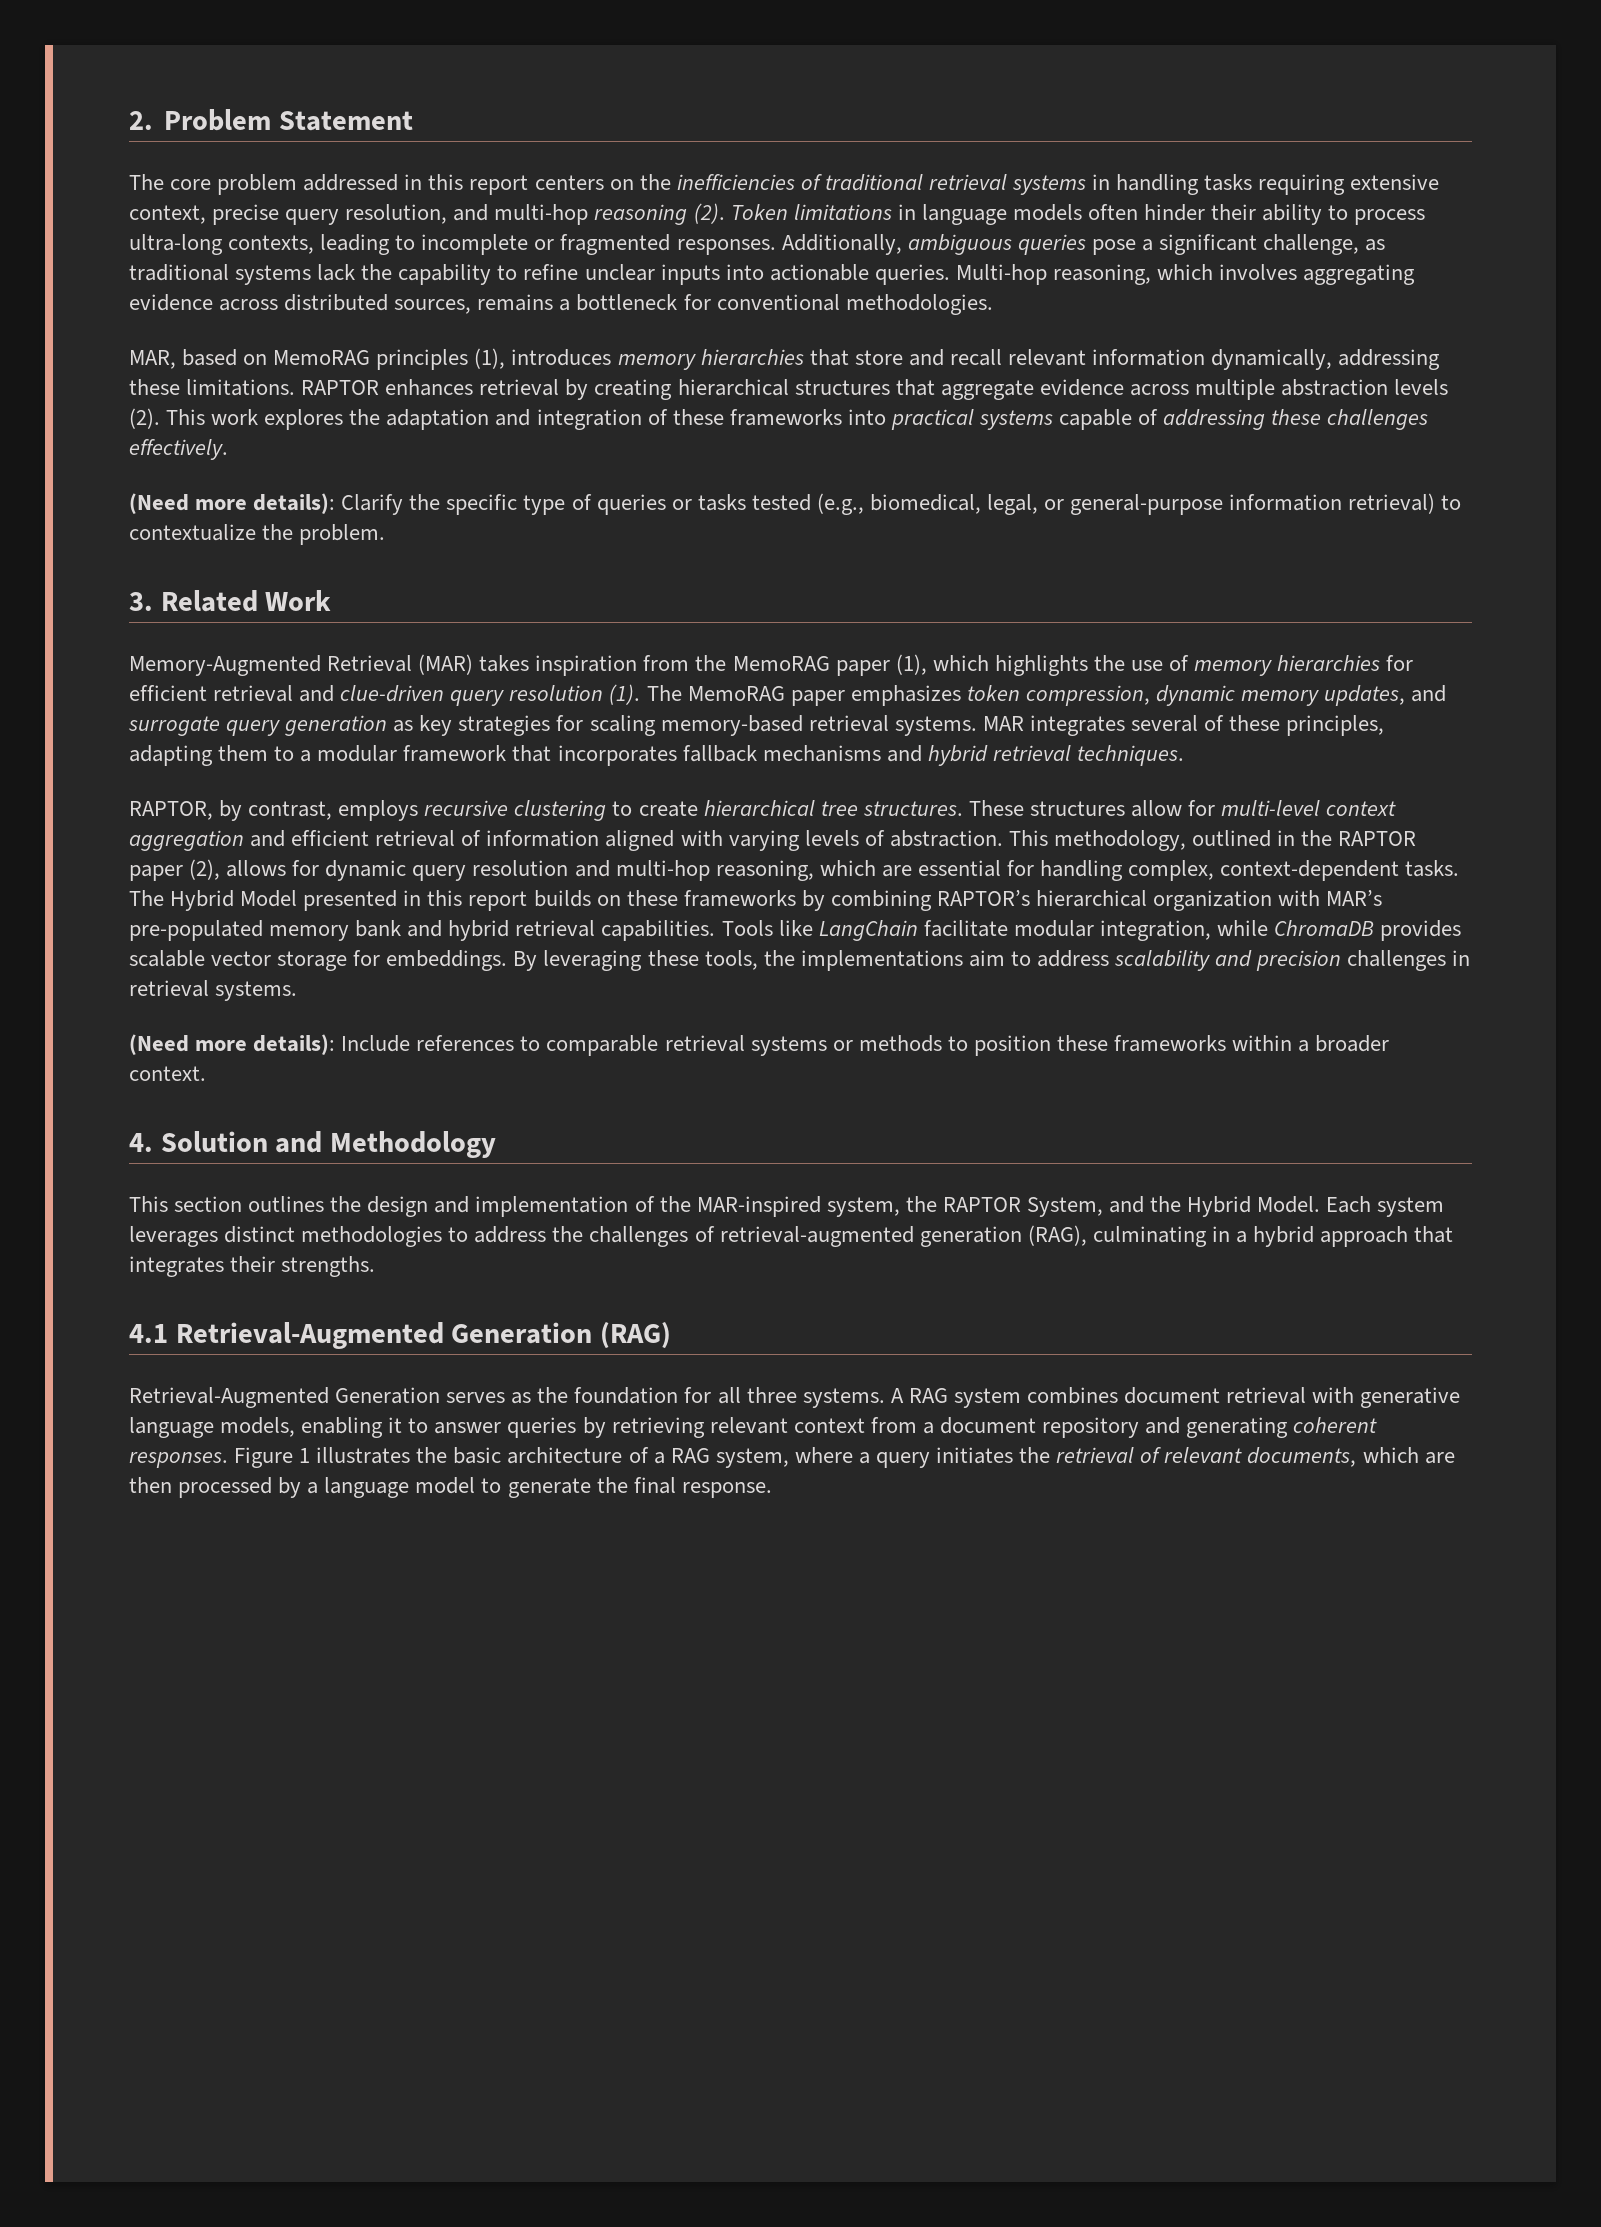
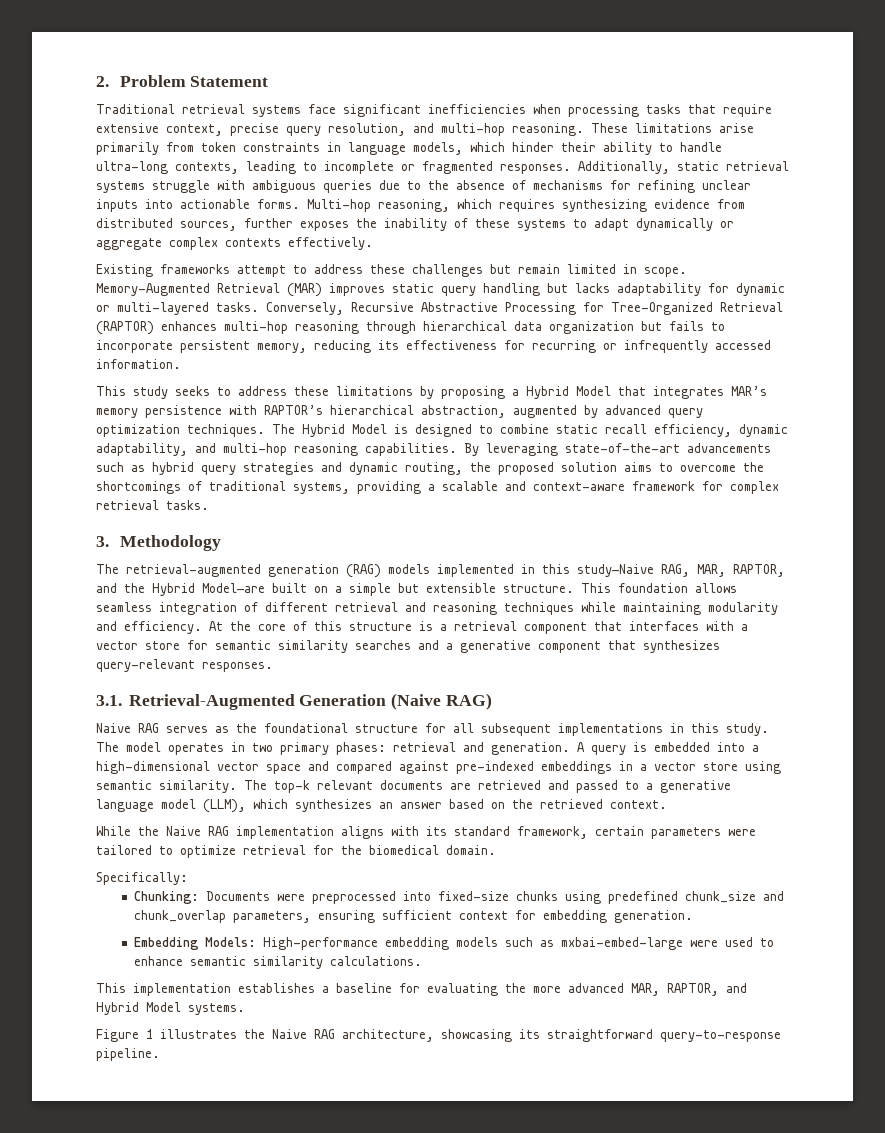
[129,174,1346,195] The core problem addressed in this report centers on the inefficiencies of traditional retrieval systems in handling tasks requiring -> [96,104,772,117] Traditional retrieval systems face significant inefficiencies when processing tasks that require
[594,203,1138,225] reasoning (2). Token limitations in language models often -> [512,123,754,136] [96,142,505,155] reasoning. These limitations arise primarily from token constraints in language models, which
[1354,209,1426,225] process -> [680,142,722,152] handle
[907,234,1386,255] [129,264,579,285] ambiguous queries pose a significant challenge, as traditional systems lack the capability to refine -> [677,161,789,171] [96,180,695,193] static retrieval systems struggle with ambiguous queries due to the absence of mechanisms for refining
[874,264,950,285] queries. -> [257,199,300,209] forms.
[1219,264,1416,285] [129,294,993,315] [129,348,1441,370] [129,379,1449,400] [129,408,1429,430] [129,439,228,460] [129,493,1462,515] [129,524,386,545] [129,590,332,612] [129,654,1414,676] [129,684,1447,706] [128,715,1385,736] [129,745,1184,766] [129,800,1397,821] [129,830,1417,851] [129,859,1460,881] [129,890,1383,911] [129,920,1462,941] [129,950,1471,971] [129,980,298,1001] [129,1034,1390,1056] [129,1066,206,1081] [129,1131,497,1158] [129,1196,1445,1217] [129,1225,1454,1247] [129,1256,376,1277] [129,1322,672,1349] [129,1387,1461,1408] [129,1417,1378,1438] [129,1447,1455,1468] [129,1477,772,1498] involves aggregating evidence across distributed sources, remains a bottleneck for conventional methodologies. // MAR, based on MemoRAG principles (1), introduces memory hierarchies that store and recall relevant information dynamically, addressing these limitations. RAPTOR enhances retrieval by creating hierarchical structures that aggregate evidence across multiple abstraction levels (2). This work explores the adaptation and integration of these frameworks into practical systems capable of addressing these challenges effectively. // (Need more details): Clarify the specific type of queries or tasks tested (e.g., biomedical, legal, or general-purpose information retrieval) to contextualize the problem. // 3. Related Work // Memory-Augmented Retrieval (MAR) takes inspiration from the MemoRAG paper (1), which highlights the use of memory hierarchies for efficient retrieval and clue-driven query resolution (1). The MemoRAG paper emphasizes token compression, dynamic memory updates, and surrogate query generation as key strategies for scaling memory-based retrieval systems. MAR integrates several of these principles, adapting them to a modular framework that incorporates fallback mechanisms and hybrid retrieval techniques. // RAPTOR, by contrast, employs recursive clustering to create hierarchical tree structures. These structures allow for multi-level context aggregation and efficient retrieval of information aligned with varying levels of abstraction. This methodology, outlined in the RAPTOR paper (2), allows for dynamic query resolution and multi-hop reasoning, which are essential for handling complex, context-dependent tasks. The Hybrid Model presented in this report builds on these frameworks by combining RAPTOR’s hierarchical organization with MAR’s pre-populated memory bank and hybrid retrieval capabilities. Tools like LangChain facilitate modular integration, while ChromaDB provides scalable vector storage for embeddings. By leveraging these tools, the implementations aim to address scalability and precision challenges in retrieval systems. // (Need more details): Include references to comparable retrieval systems or methods to position these frameworks within a broader context. // 4. Solution and Methodology // This section outlines the design and implementation of the MAR-inspired system, the RAPTOR System, and the Hybrid Model. Each system leverages distinct methodologies to address the challenges of retrieval-augmented generation (RAG), culminating in a hybrid approach that integrates their strengths. // 4.1 Retrieval-Augmented Generation (RAG) // Retrieval-Augmented Generation serves as the foundation for all three systems. A RAG system combines document retrieval with generative language models, enabling it to answer queries by retrieving relevant context from a document repository and generating coherent responses. Figure 1 illustrates the basic architecture of a RAG system, where a query initiates the retrieval of relevant documents, which are then processed by a language model to generate the final response. -> [499,199,745,212] [96,218,734,231] [96,237,373,250] [96,264,687,277] [96,283,785,297] [96,302,783,315] [96,321,725,335] [96,340,771,353] [96,359,181,369] [96,386,767,399] [96,405,703,418] [96,424,788,437] [96,443,771,456] [96,462,764,475] [96,481,779,494] [96,500,209,510] [96,535,221,551] [96,564,785,578] [96,583,737,596] [96,602,778,615] [96,621,748,634] [96,640,720,653] [96,659,273,672] [96,693,492,710] [96,723,769,736] [96,742,759,755] [96,761,781,774] [96,780,731,793] [96,799,667,813] [96,826,756,839] [96,845,496,858] [96,872,188,885] [133,891,784,904] [133,910,693,923] [133,937,774,950] [133,956,422,969] [96,983,747,996] [96,1002,245,1015] [96,1029,781,1042] [96,1048,160,1061] requires synthesizing evidence from distributed sources, further exposes the inability of these systems to adapt dynamically or aggregate complex contexts effectively. // Existing frameworks attempt to address these challenges but remain limited in scope. Memory-Augmented Retrieval (MAR) improves static query handling but lacks adaptability for dynamic or multi-layered tasks. Conversely, Recursive Abstractive Processing for Tree-Organized Retrieval (RAPTOR) enhances multi-hop reasoning through hierarchical data organization but fails to incorporate persistent memory, reducing its effectiveness for recurring or infrequently accessed information. // This study seeks to address these limitations by proposing a Hybrid Model that integrates MAR’s memory persistence with RAPTOR’s hierarchical abstraction, augmented by advanced query optimization techniques. The Hybrid Model is designed to combine static recall efficiency, dynamic adaptability, and multi-hop reasoning capabilities. By leveraging state-of-the-art advancements such as hybrid query strategies and dynamic routing, the proposed solution aims to overcome the shortcomings of traditional systems, providing a scalable and context-aware framework for complex retrieval tasks. // 3. Methodology // The retrieval-augmented generation (RAG) models implemented in this study—Naive RAG, MAR, RAPTOR, and the Hybrid Model—are built on a simple but extensible structure. This foundation allows seamless integration of different retrieval and reasoning techniques while maintaining modularity and efficiency. At the core of this structure is a retrieval component that interfaces with a vector store for semantic similarity searches and a generative component that synthesizes query-relevant responses. // 3.1. Retrieval-Augmented Generation (Naive RAG) // Naive RAG serves as the foundational structure for all subsequent implementations in this study. The model operates in two primary phases: retrieval and generation. A query is embedded into a high-dimensional vector space and compared against pre-indexed embeddings in a vector store using semantic similarity. The top-k relevant documents are retrieved and passed to a generative language model (LLM), which synthesizes an answer based on the retrieved context. // While the Naive RAG implementation aligns with its standard framework, certain parameters were tailored to optimize retrieval for the biomedical domain. // Specifically: // Chunking: Documents were preprocessed into fixed-size chunks using predefined chunk_size and chunk_overlap parameters, ensuring sufficient context for embedding generation. // Embedding Models: High-performance embedding models such as mxbai-embed-large were used to enhance semantic similarity calculations. // This implementation establishes a baseline for evaluating the more advanced MAR, RAPTOR, and Hybrid Model systems. // Figure 1 illustrates the Naive RAG architecture, showcasing its straightforward query-to-response pipeline.

